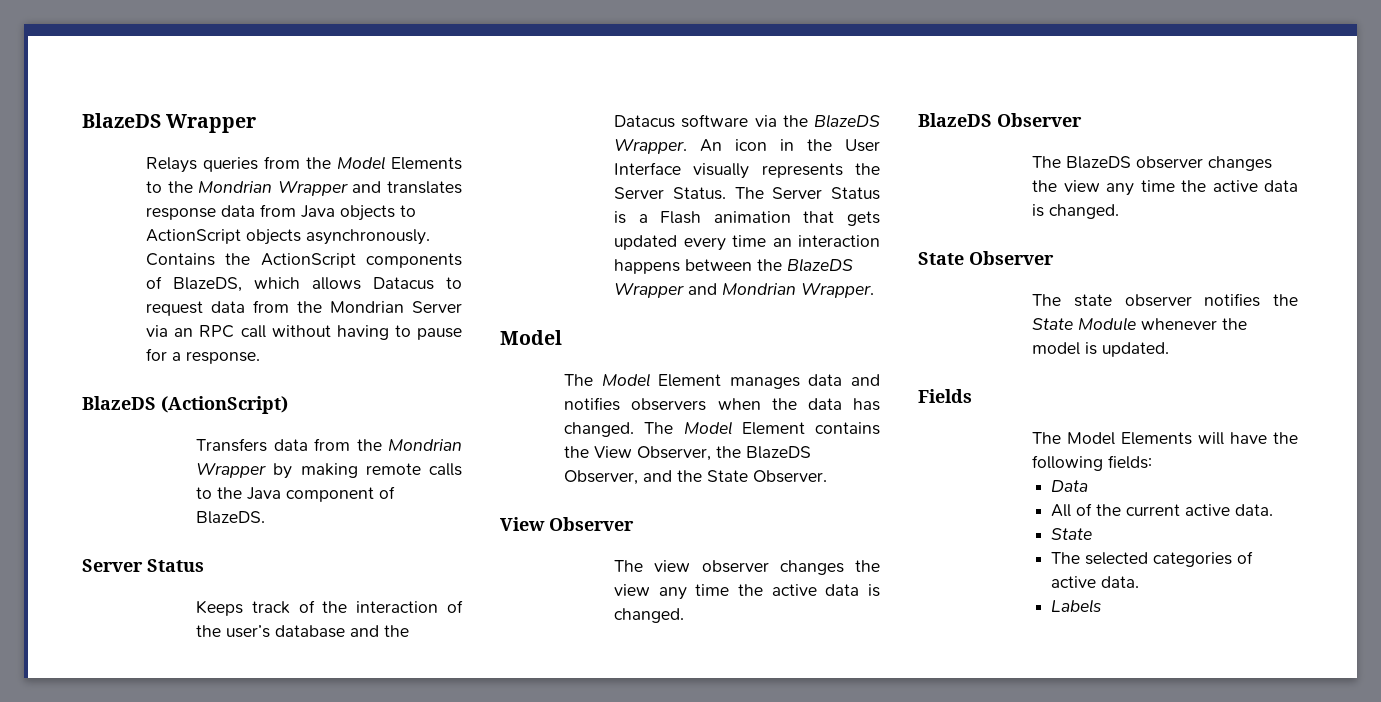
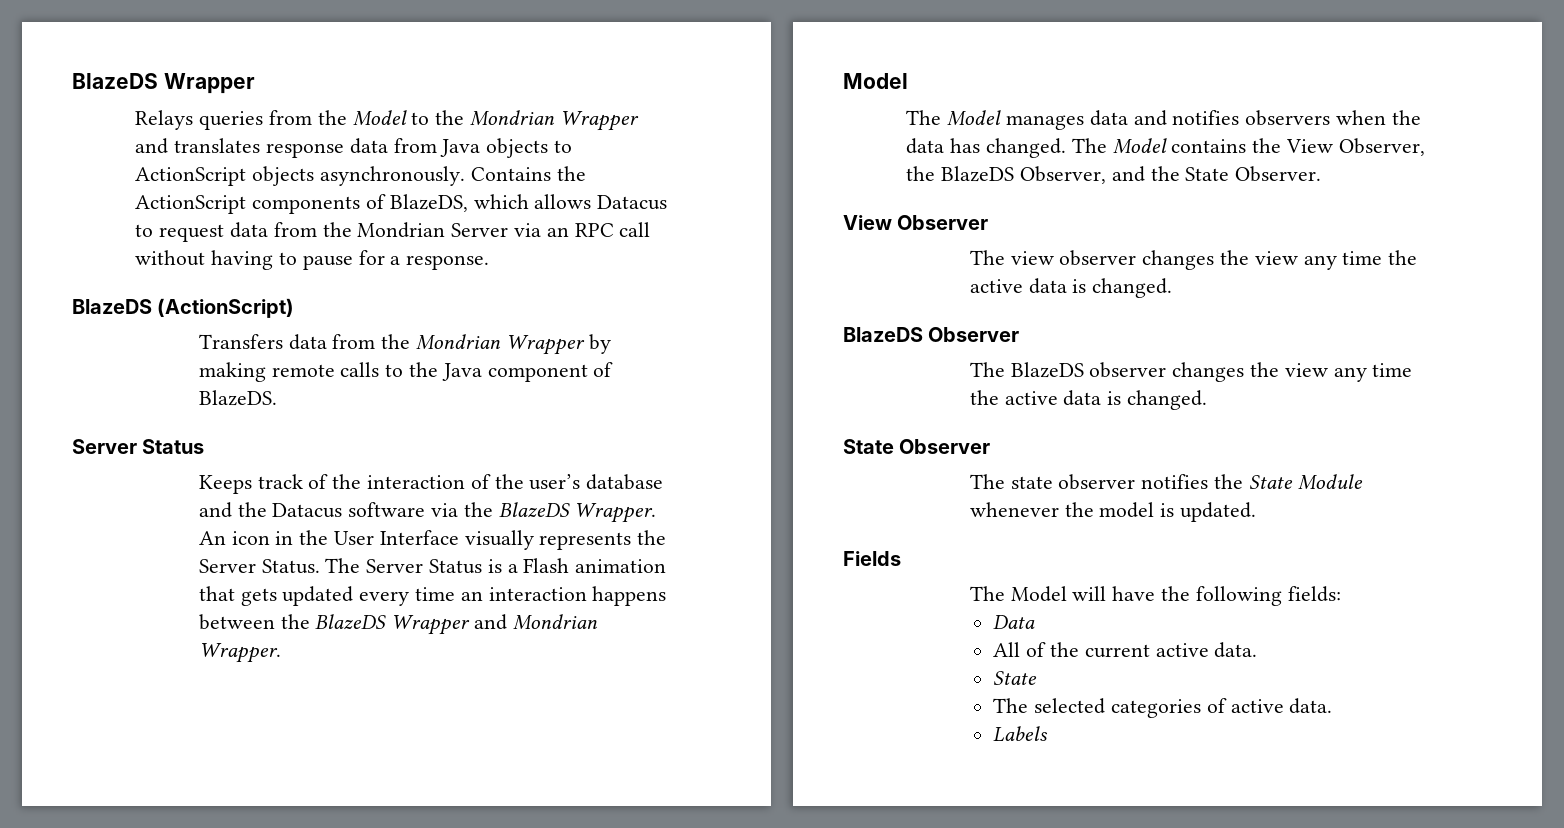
[391,157,462,170] Elements -> (407, 118) none
[658,374,722,387] Element -> (1002, 118) none
[741,422,805,435] Element -> (1167, 146) none
[1121,432,1192,445] Elements -> (1067, 594) none

